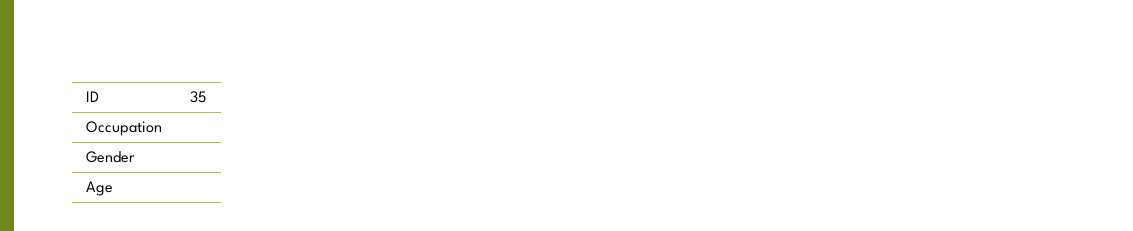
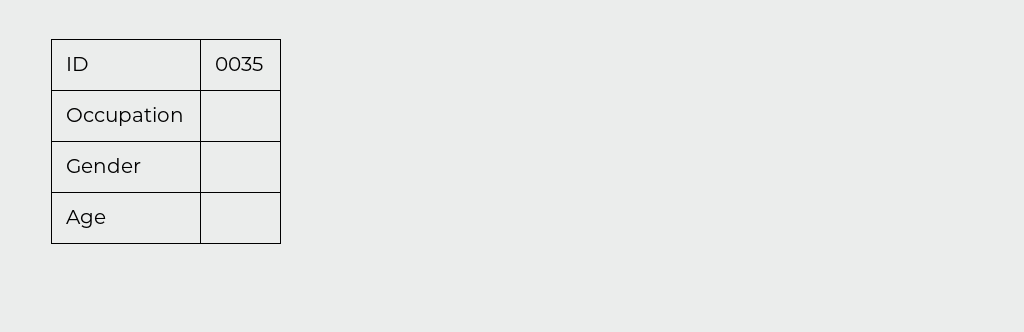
[189,91,206,103] 35 -> [215,57,264,71] 0035

